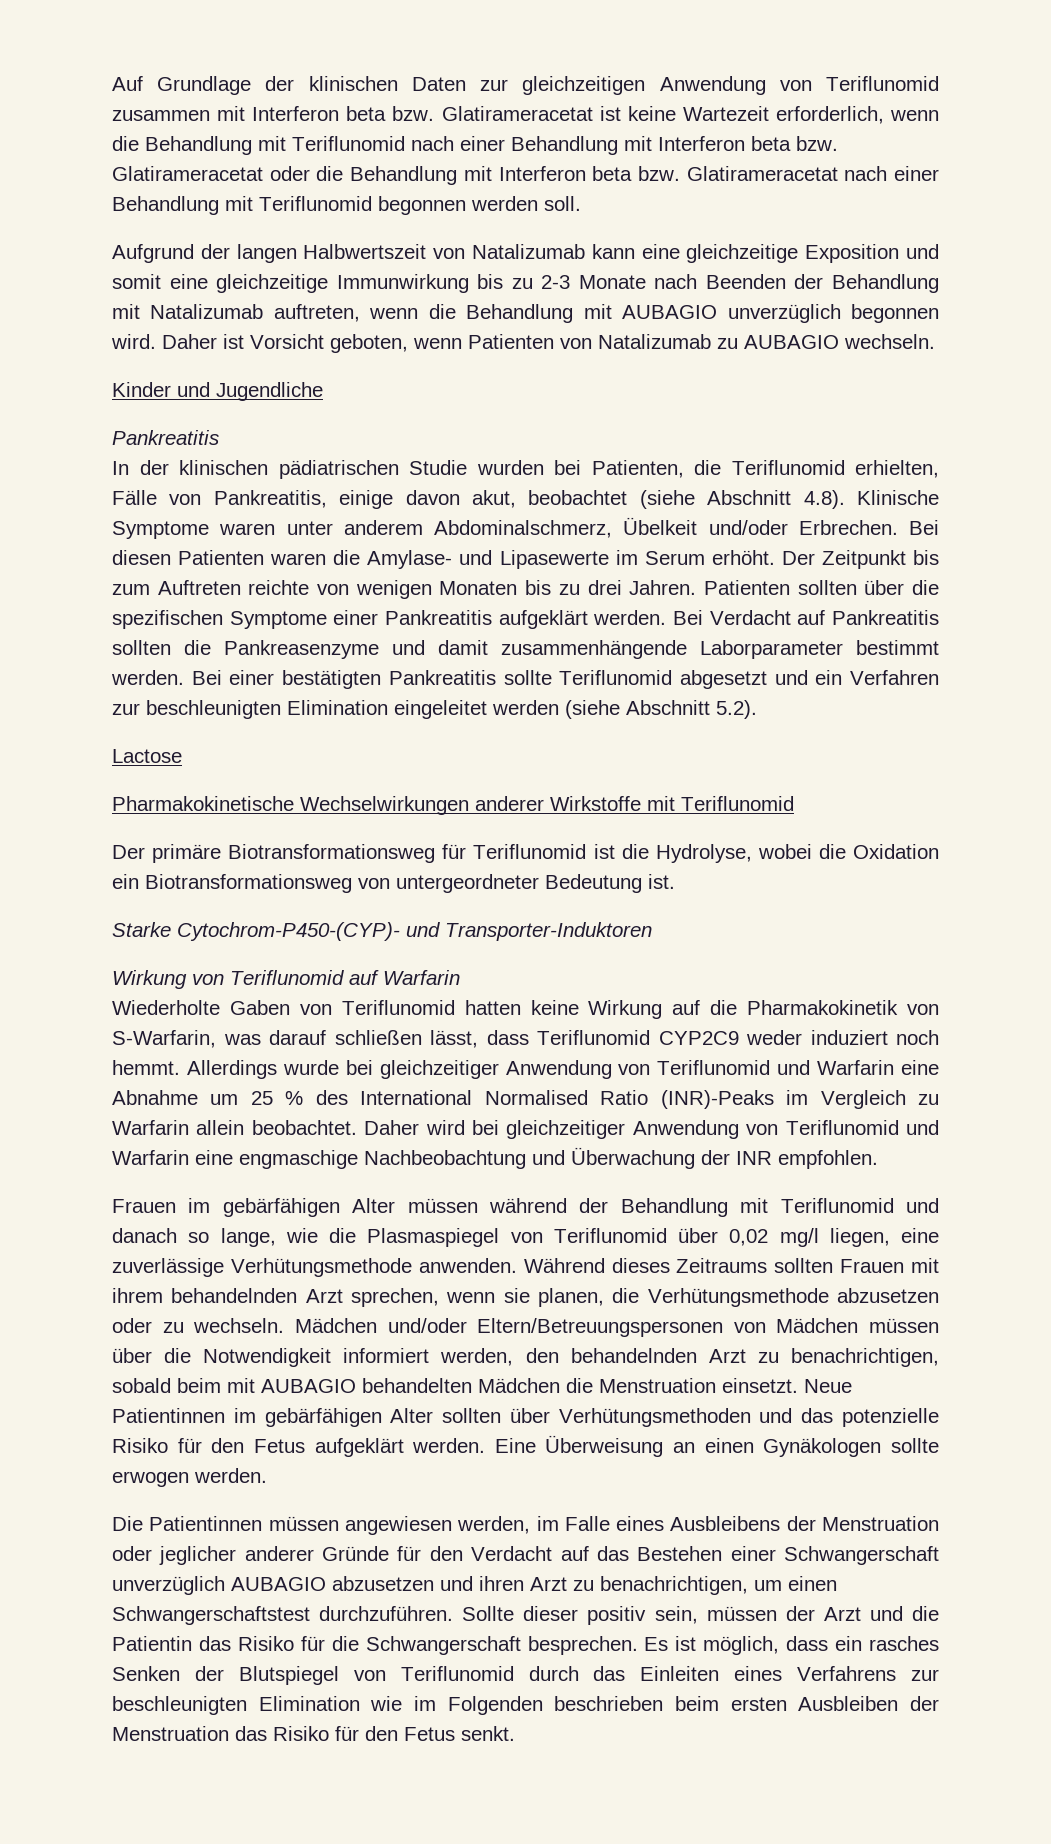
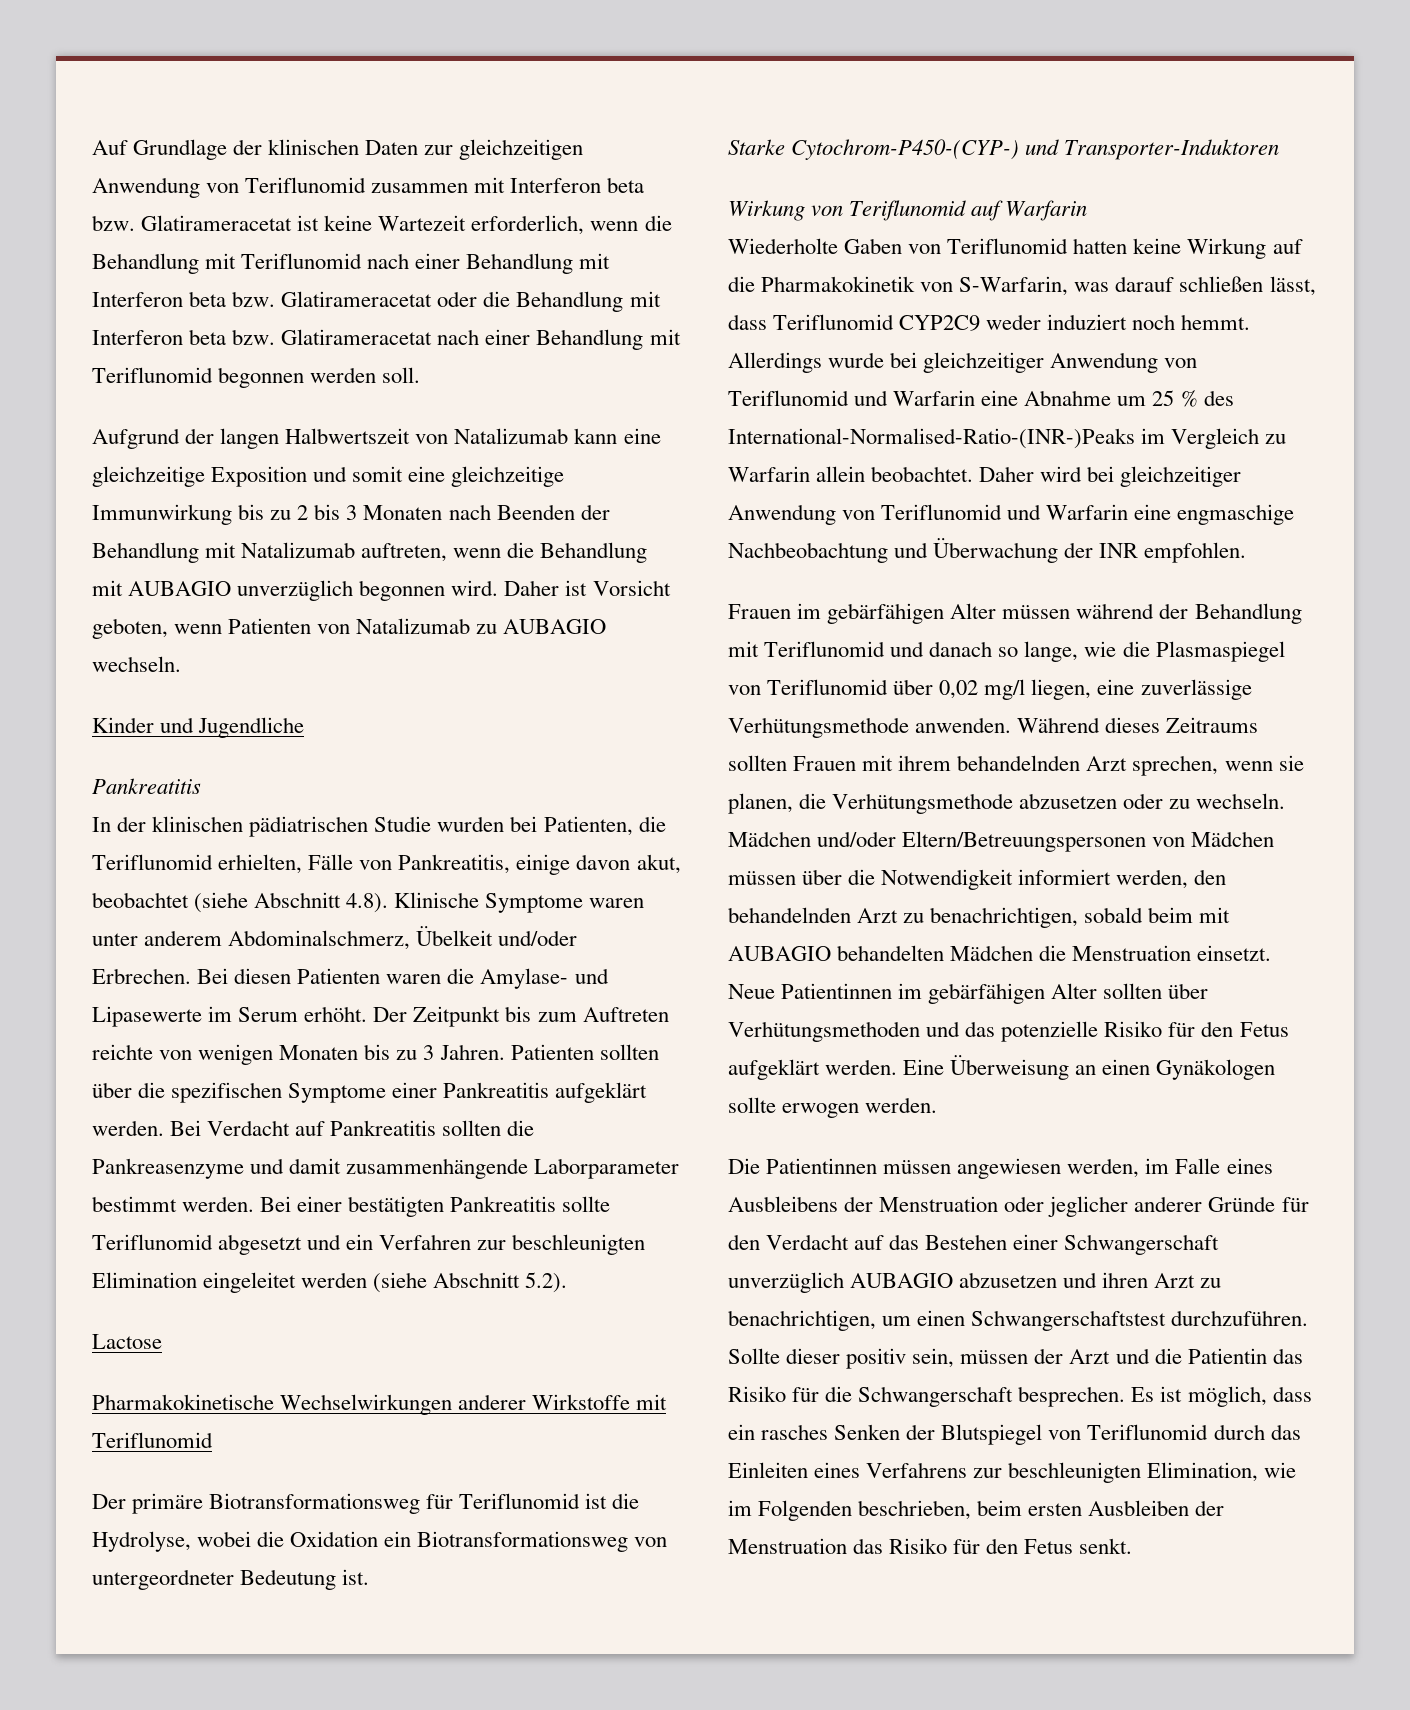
[541,275,646,289] 2-3 Monate -> [297,504,443,520] 2 bis 3 Monaten
[587,580,622,595] drei -> [423,1045,435,1060] 3
[177,922,400,941] Cytochrom-P450-(CYP)- -> [791,139,1020,160] Cytochrom-P450-(CYP-)
[360,1090,774,1109] International Normalised Ratio (INR)-Peaks -> [728,428,1135,449] International-Normalised-Ratio-(INR-)Peaks
[258,1696,360,1711] Elimination -> [1147,1462,1259,1482] Elimination,
[554,1696,664,1711] beschrieben -> [858,1500,972,1520] beschrieben,

